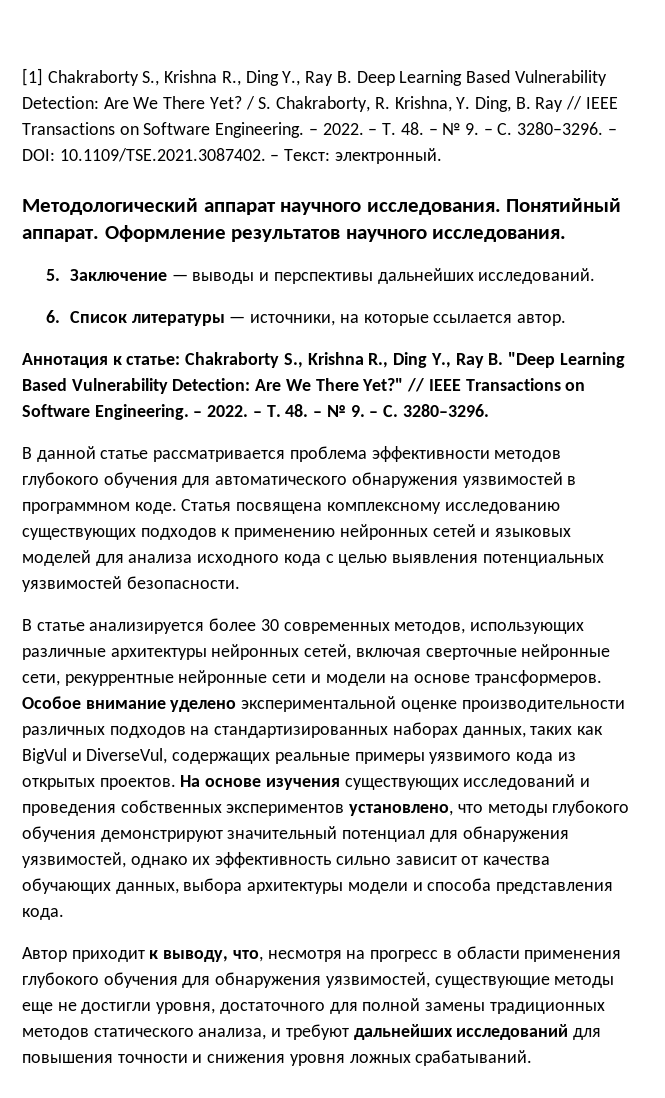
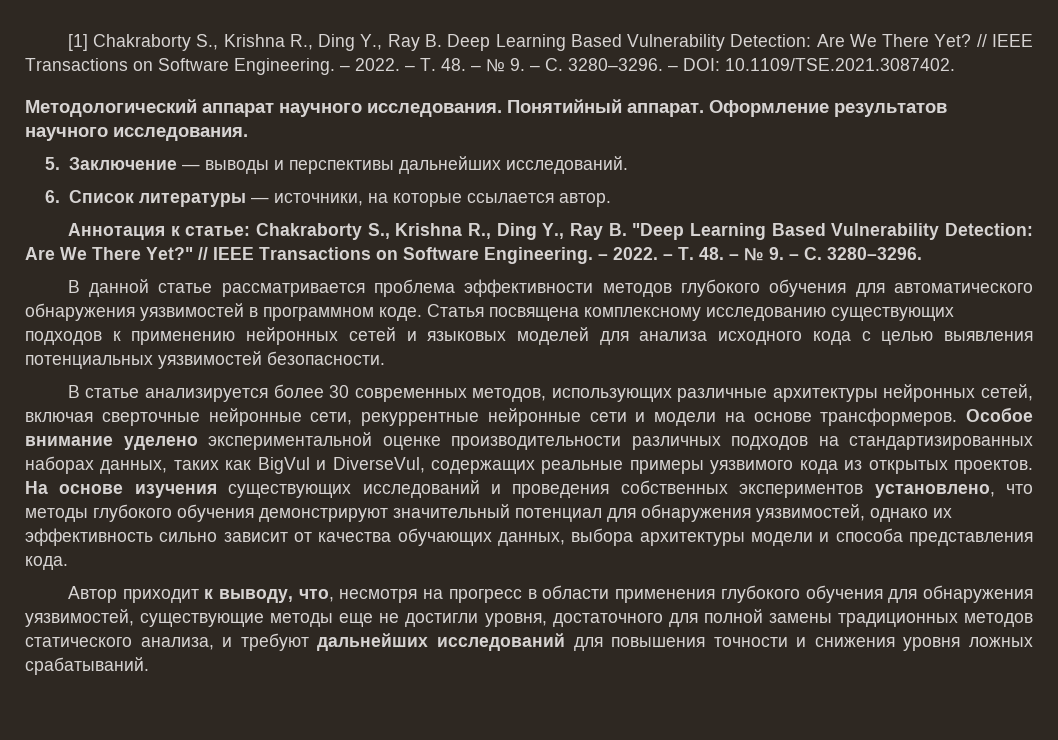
[245,96,564,112] / S. Chakraborty, R. Krishna, Y. Ding, B. Ray -> (972, 40) none
[270,148,442,164] – Текст: электронный. -> (955, 64) none

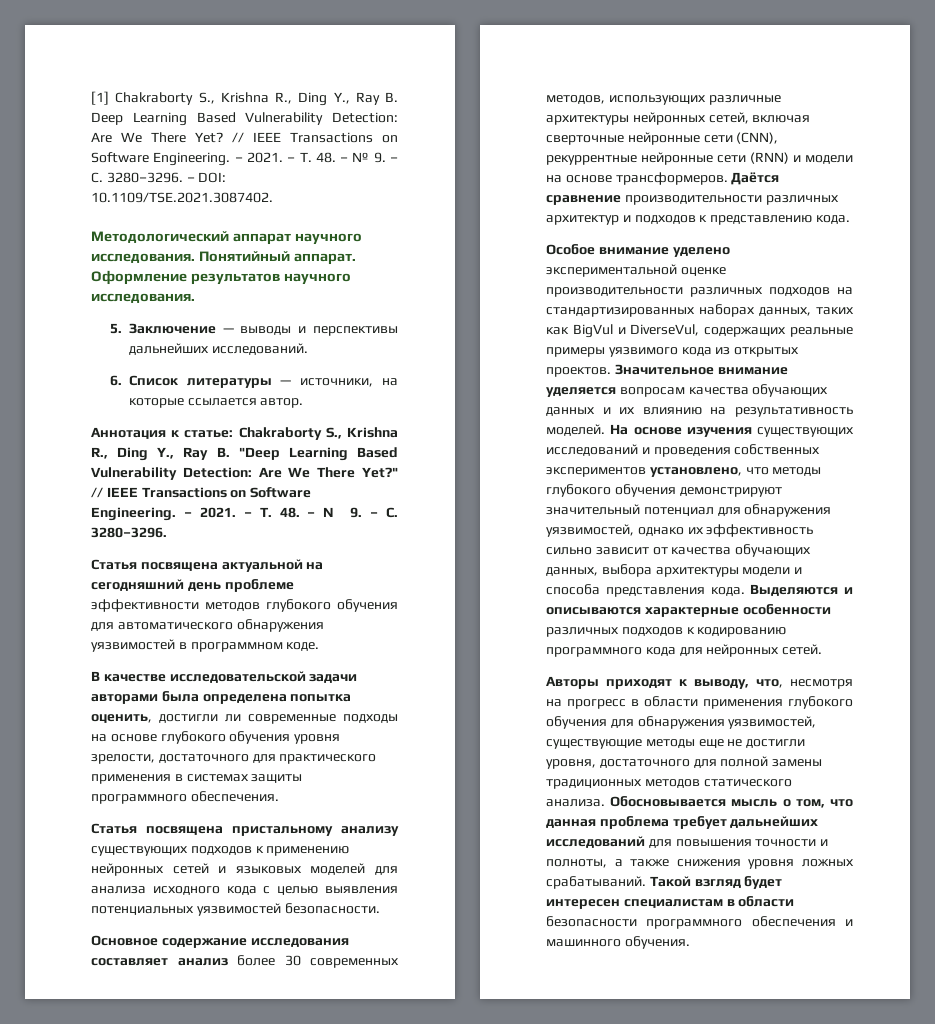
[355,58,400,71] 2022. -> [246,152,283,163] 2021.
[613,247,658,260] 2022. -> [199,507,236,518] 2021.
[67,279,456,297] В данной статье рассматривается проблема -> [91,559,324,572] [91,579,294,592] Статья посвящена актуальной на сегодняшний день проблеме
[427,304,826,321] Статья посвящена комплексному исследованию -> [91,671,358,683] [91,691,352,704] [91,714,398,724] [91,731,341,744] [91,754,377,764] [91,774,303,784] [91,791,279,804] [91,823,399,836] // В качестве исследовательской задачи авторами была определена попытка оценить, достигли ли современные подходы на основе глубокого обучения уровня зрелости, достаточного для практического применения в системах защиты программного обеспечения. // Статья посвящена пристальному анализу
[67,385,268,402] В статье анализируется -> [91,935,349,948] [91,958,228,966] Основное содержание исследования составляет анализ
[310,412,353,425] сети, -> [703,132,779,144] сети (CNN),
(627, 417) none -> [750,152,789,164] (RNN)
(958, 417) none -> [731,172,780,185] [546,195,839,205] [546,215,850,225] Даётся сравнение производительности различных архитектур и подходов к представлению кода. //
(1033, 467) none -> [614,364,788,375] [546,384,829,397] [546,407,853,417] [546,424,605,436] Значительное внимание уделяется вопросам качества обучающих данных и их влиянию на результативность моделей.
[67,586,199,603] // Автор приходит -> [750,584,853,596] [546,604,831,617] [546,627,787,637] [546,644,823,657] [546,676,672,689] Выделяются и описываются характерные особенности различных подходов к кодированию программного кода для нейронных сетей. // Авторы приходят
[140,633,309,651] анализа, и требуют -> [546,796,853,808] [546,816,727,829] анализа. Обосновывается мысль о том, что данная проблема требует
(807, 642) none -> [546,859,670,868] полноты, а также
(149, 666) none -> [649,876,783,889] [546,896,795,909] [546,916,853,929] [546,936,690,949] Такой взгляд будет интересен специалистам в области безопасности программного обеспечения и машинного обучения.

